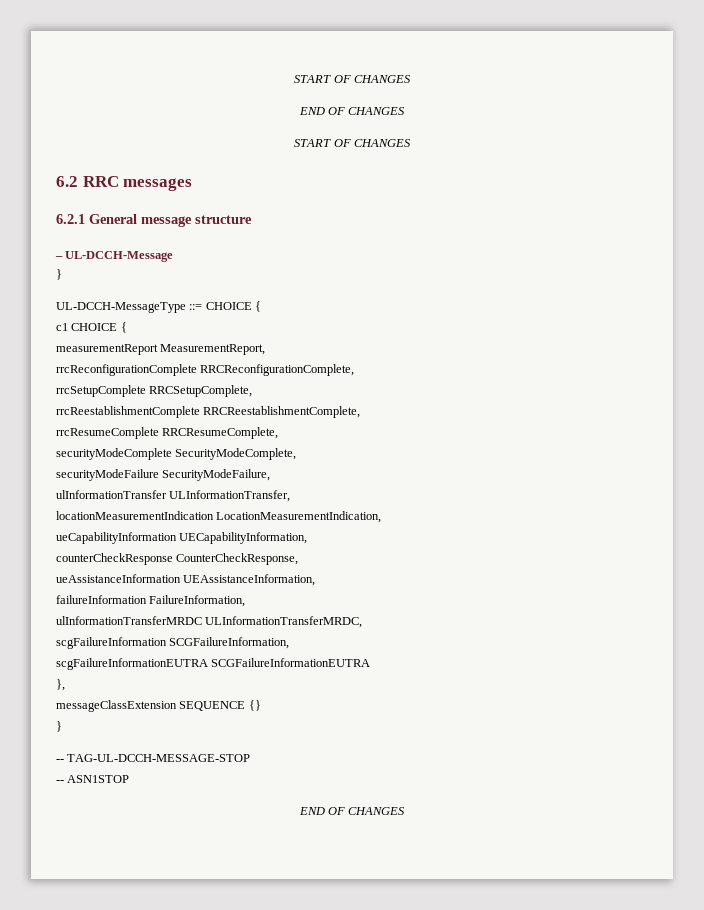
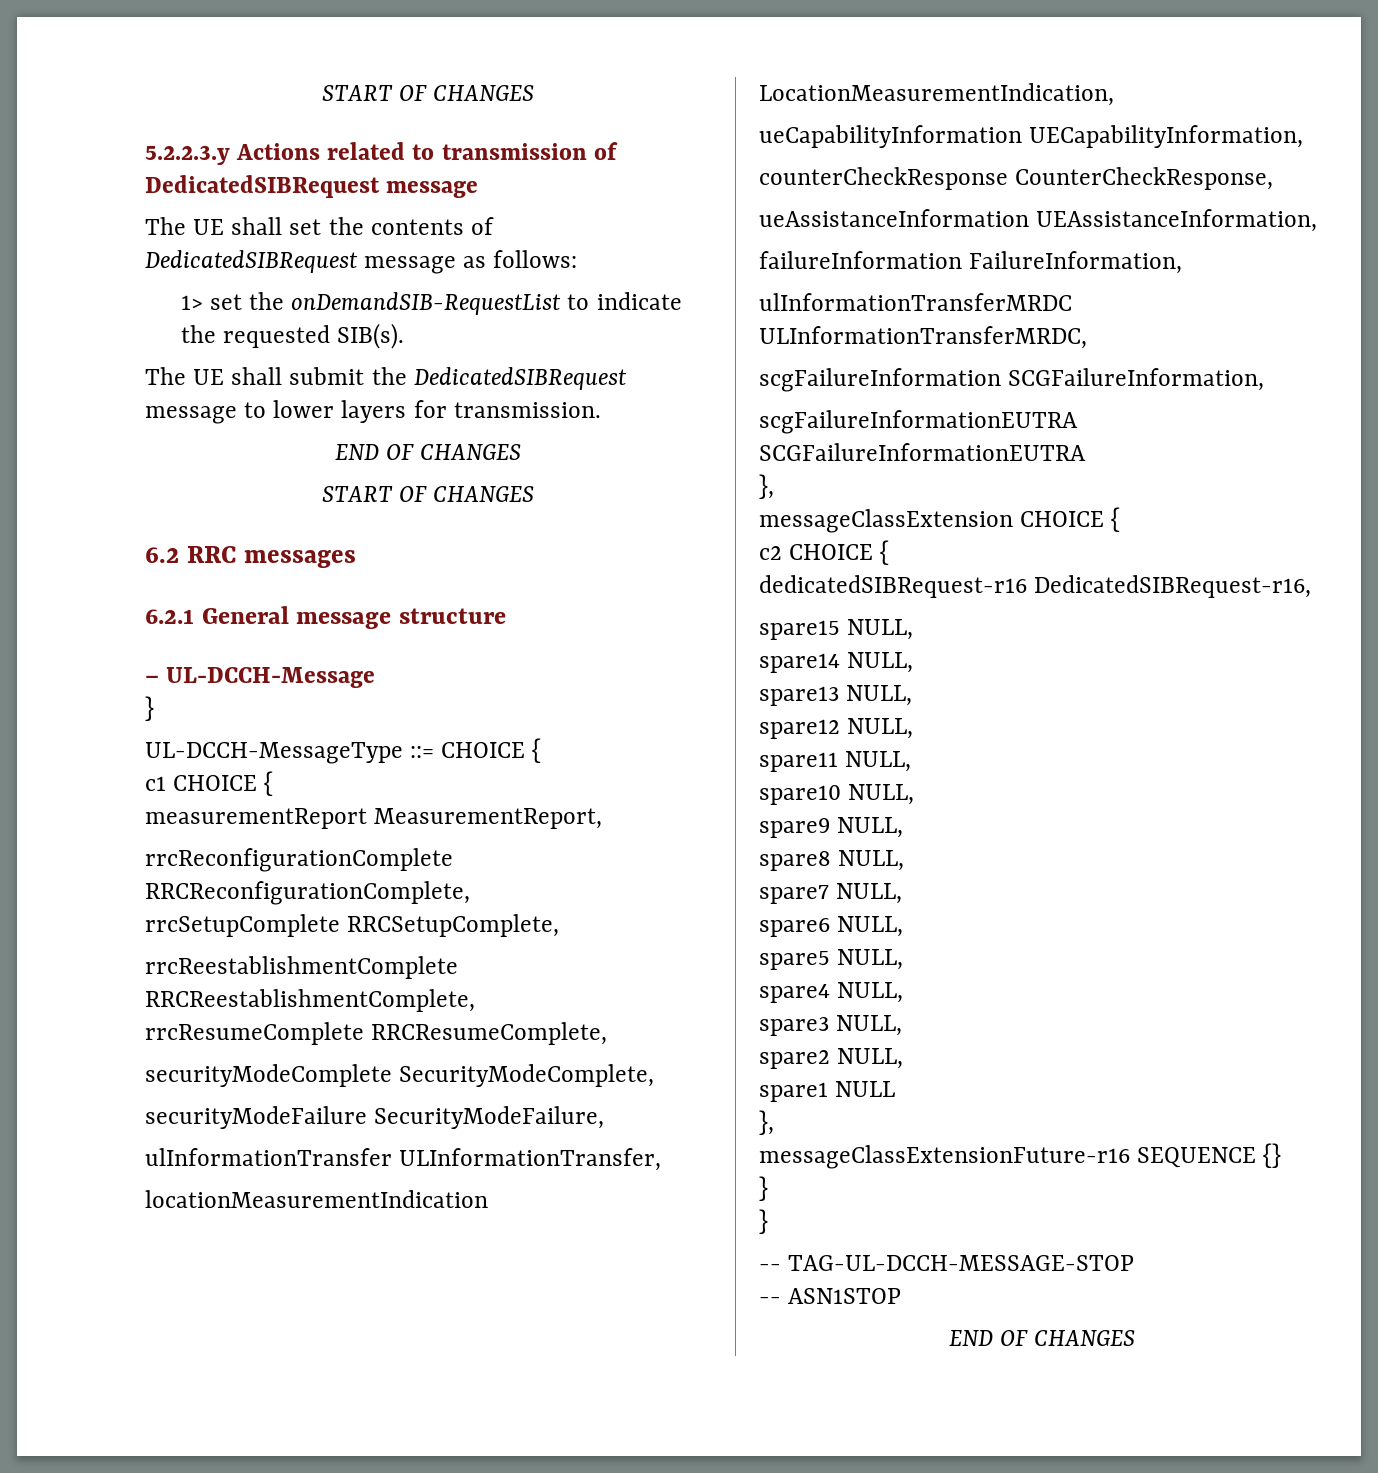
[294,75,411,83] START OF CHANGES -> [321,85,535,101] [145,142,618,165] [145,175,479,198] [145,217,494,235] [145,250,578,274] [180,292,682,315] [180,323,405,349] [145,367,627,390] [145,400,601,424] START OF CHANGES // 5.2.2.3.y Actions related to transmission of DedicatedSIBRequest message // The UE shall set the contents of DedicatedSIBRequest message as follows: // 1> set the onDemandSIB-RequestList to indicate the requested SIB(s). // The UE shall submit the DedicatedSIBRequest message to lower layers for transmission.
(177, 706) none -> [1020,507,1121,532] [759,540,890,565] [759,575,1312,598] [759,619,914,640] [759,652,914,673] [759,685,913,706] [759,718,914,739] [759,751,912,772] [759,784,915,805] [759,817,904,838] [759,850,905,871] [759,883,903,904] [759,916,904,937] [759,949,904,970] [759,982,904,1003] [759,1015,903,1036] [759,1048,904,1069] [759,1081,896,1102] [759,1110,774,1135] [759,1145,1130,1169] CHOICE { // c2 CHOICE { // dedicatedSIBRequest-r16 DedicatedSIBRequest-r16, // spare15 NULL, // spare14 NULL, // spare13 NULL, // spare12 NULL, // spare11 NULL, // spare10 NULL, // spare9 NULL, // spare8 NULL, // spare7 NULL, // spare6 NULL, // spare5 NULL, // spare4 NULL, // spare3 NULL, // spare2 NULL, // spare1 NULL // }, // messageClassExtensionFuture-r16
(62, 726) none -> [759,1209,768,1234] // }

